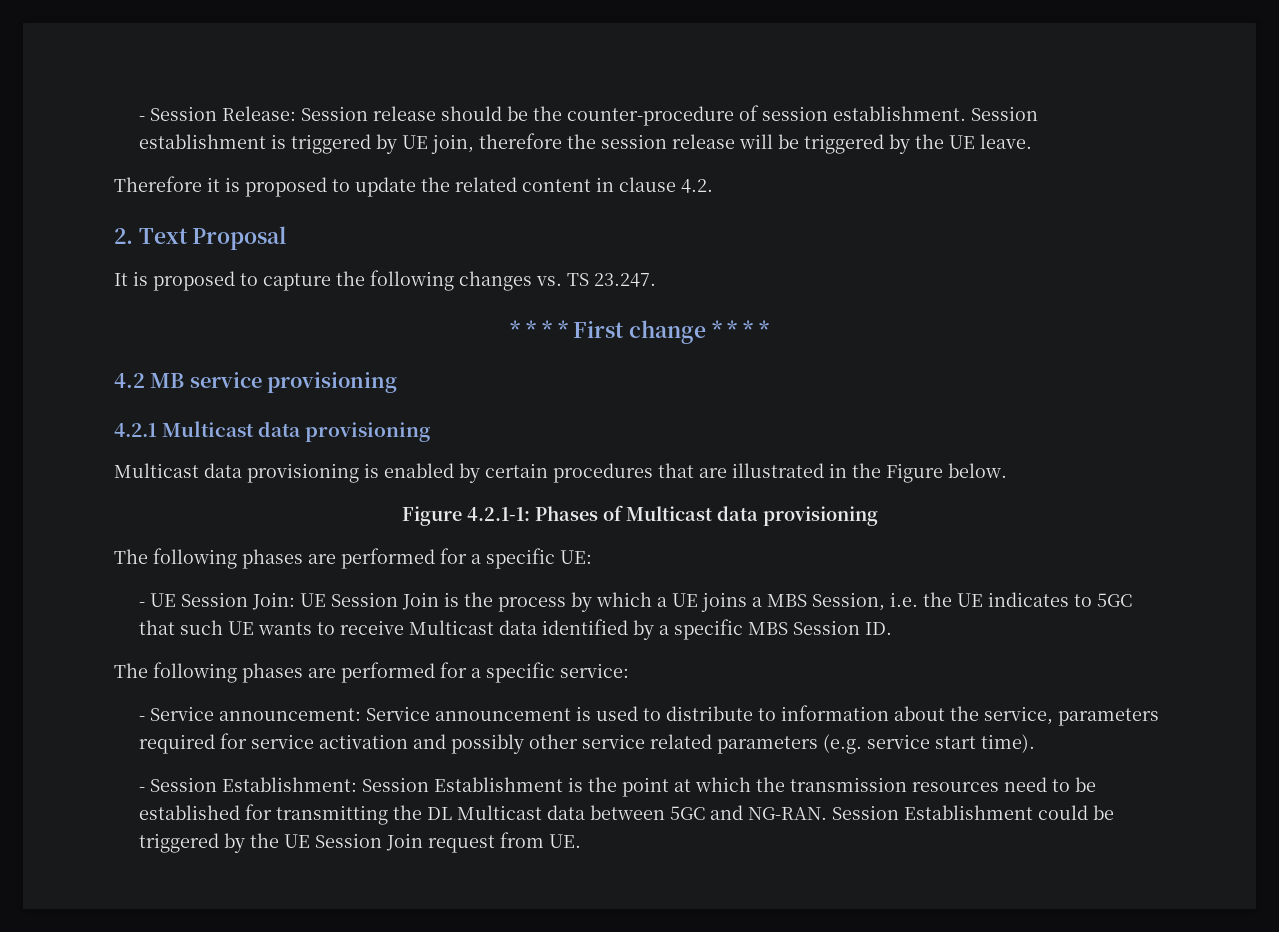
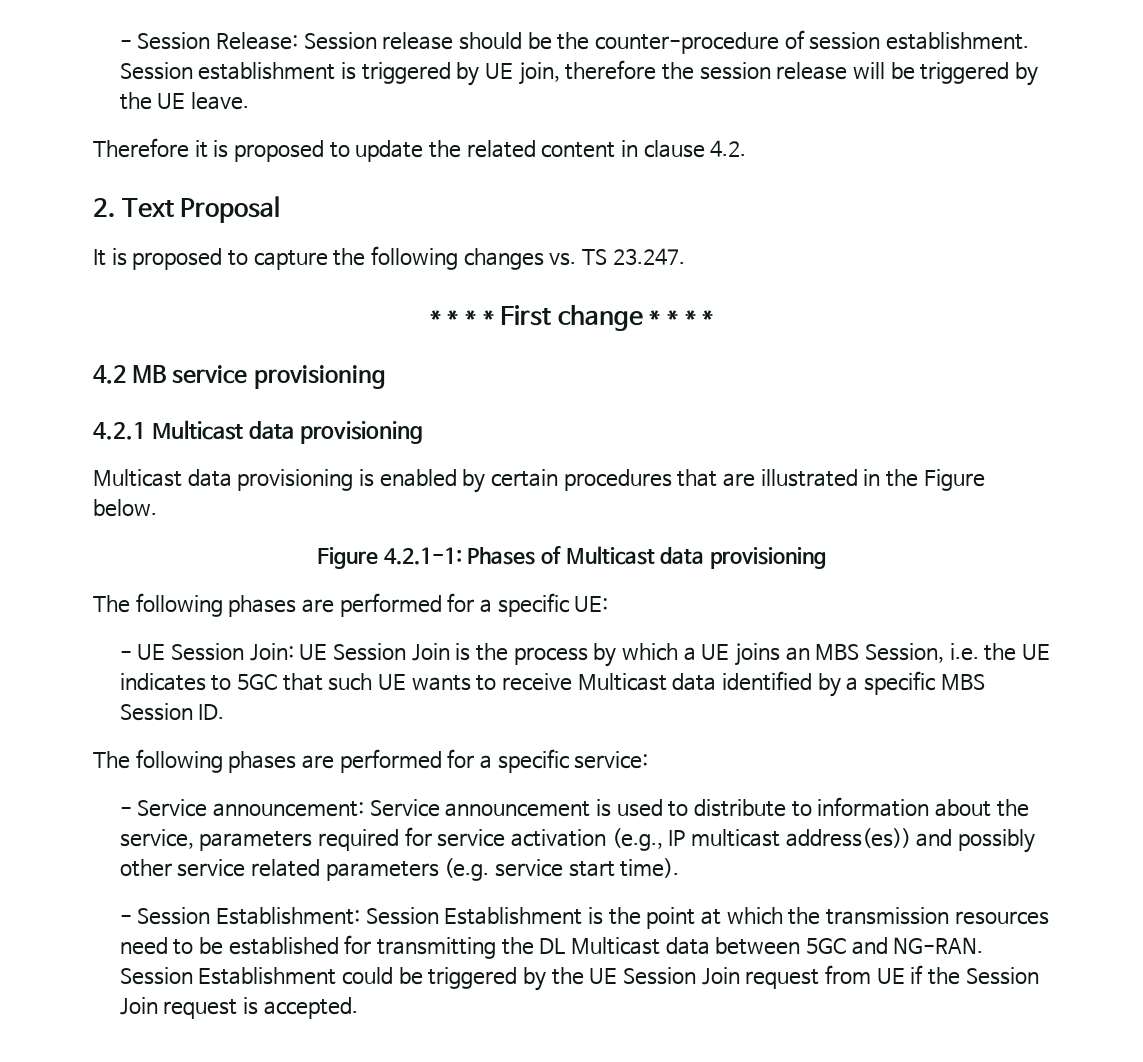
[752,597,763,607] a -> [785,647,810,661] an
(409, 741) none -> [611,828,911,851] (e.g., IP multicast address(es))
[549,834,582,848] UE. -> [876,965,1039,985] [119,997,358,1019] UE if the Session Join request is accepted.

